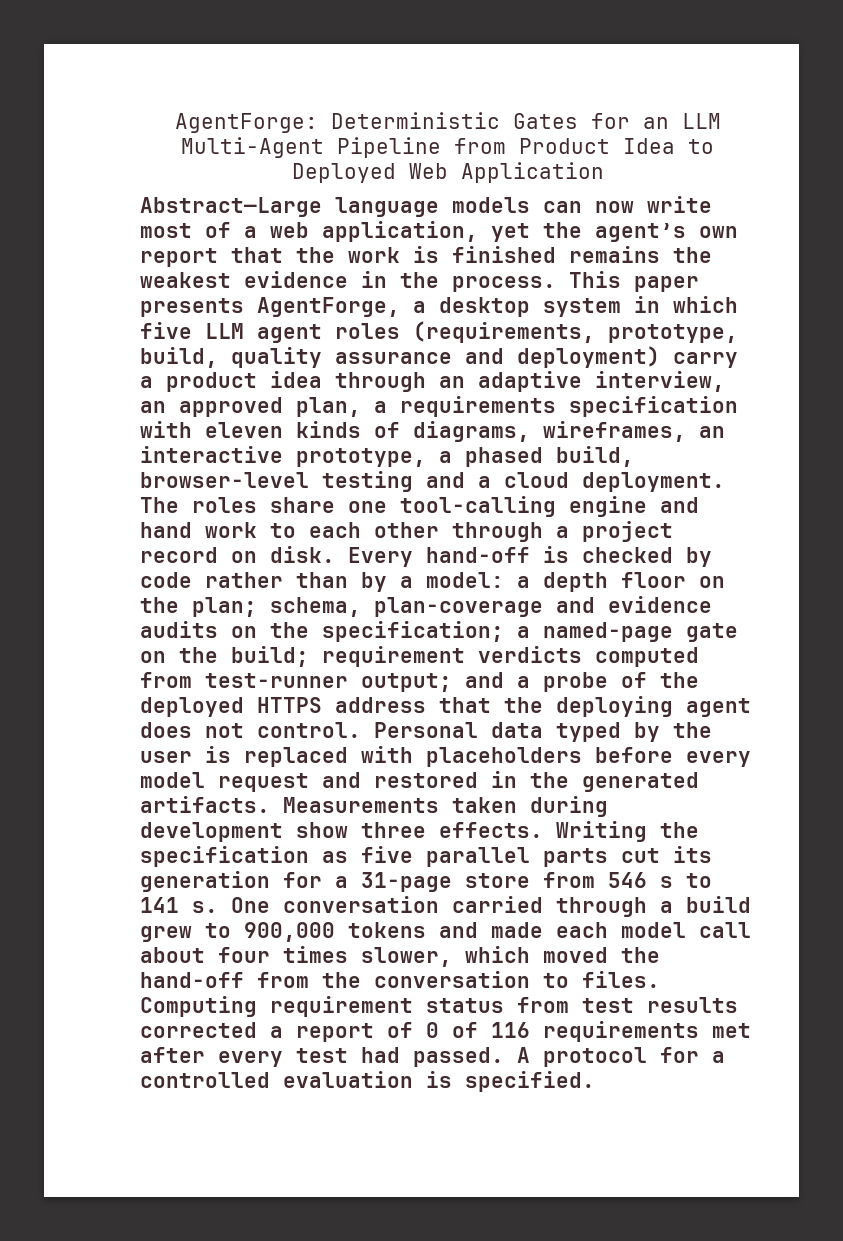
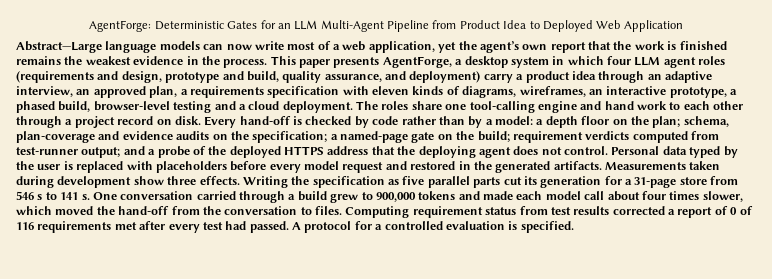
[140,322,192,339] five -> [607,56,631,65] four
[413,321,738,343] (requirements, prototype, -> [16,71,244,83] (requirements and design, prototype and
[335,352,452,364] assurance -> [324,74,382,82] assurance,

